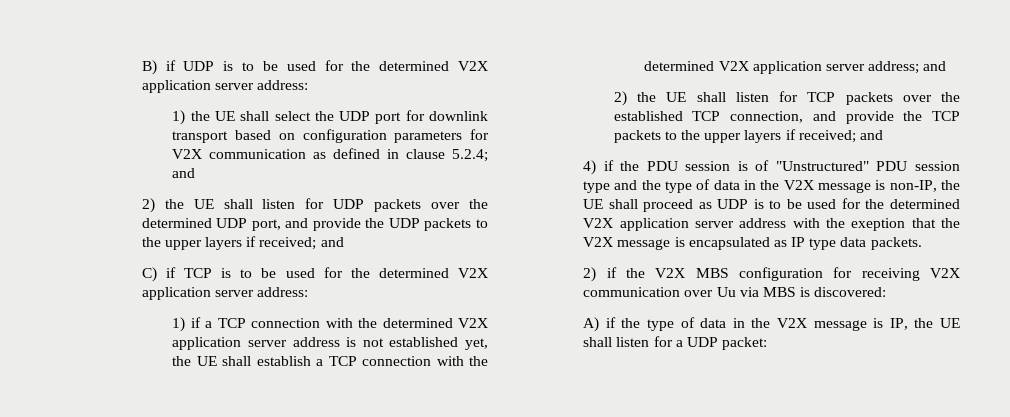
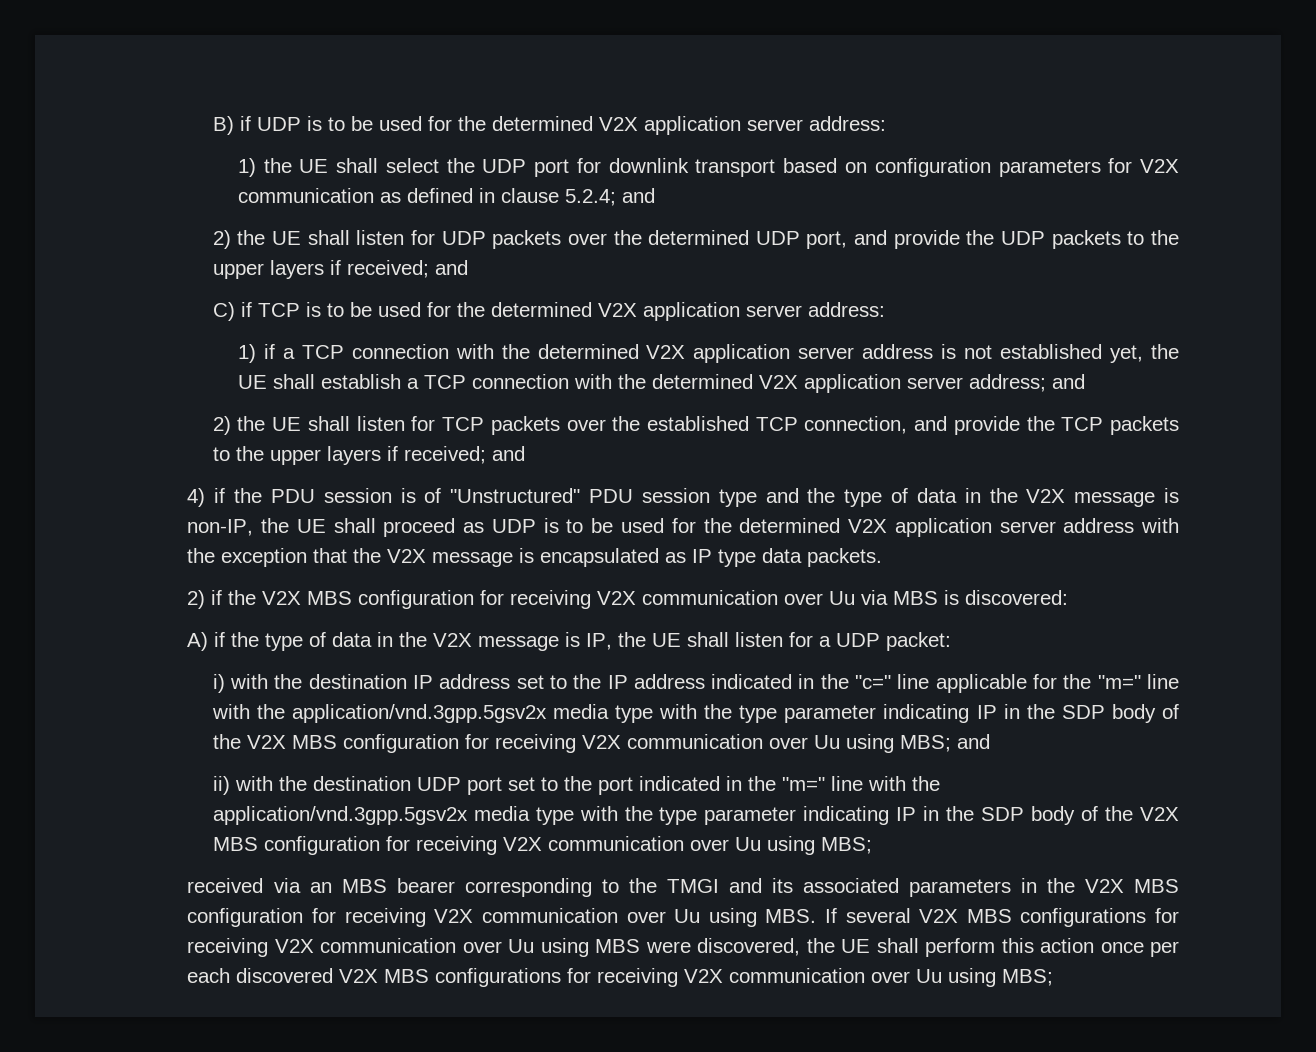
[851,218,906,231] exeption -> [221,548,308,567] exception
(768, 343) none -> [212,674,1180,693] [211,704,1179,723] [212,734,990,753] [212,776,940,795] [212,806,1179,825] [212,836,872,855] [187,878,1179,897] [187,908,1180,927] [187,938,1179,957] [187,968,1054,987] // i) with the destination IP address set to the IP address indicated in the "c=" line applicable for the "m=" line with the application/vnd.3gpp.5gsv2x media type with the type parameter indicating IP in the SDP body of the V2X MBS configuration for receiving V2X communication over Uu using MBS; and // ii) with the destination UDP port set to the port indicated in the "m=" line with the application/vnd.3gpp.5gsv2x media type with the type parameter indicating IP in the SDP body of the V2X MBS configuration for receiving V2X communication over Uu using MBS; // received via an MBS bearer corresponding to the TMGI and its associated parameters in the V2X MBS configuration for receiving V2X communication over Uu using MBS. If several V2X MBS configurations for receiving V2X communication over Uu using MBS were discovered, the UE shall perform this action once per each discovered V2X MBS configurations for receiving V2X communication over Uu using MBS;

